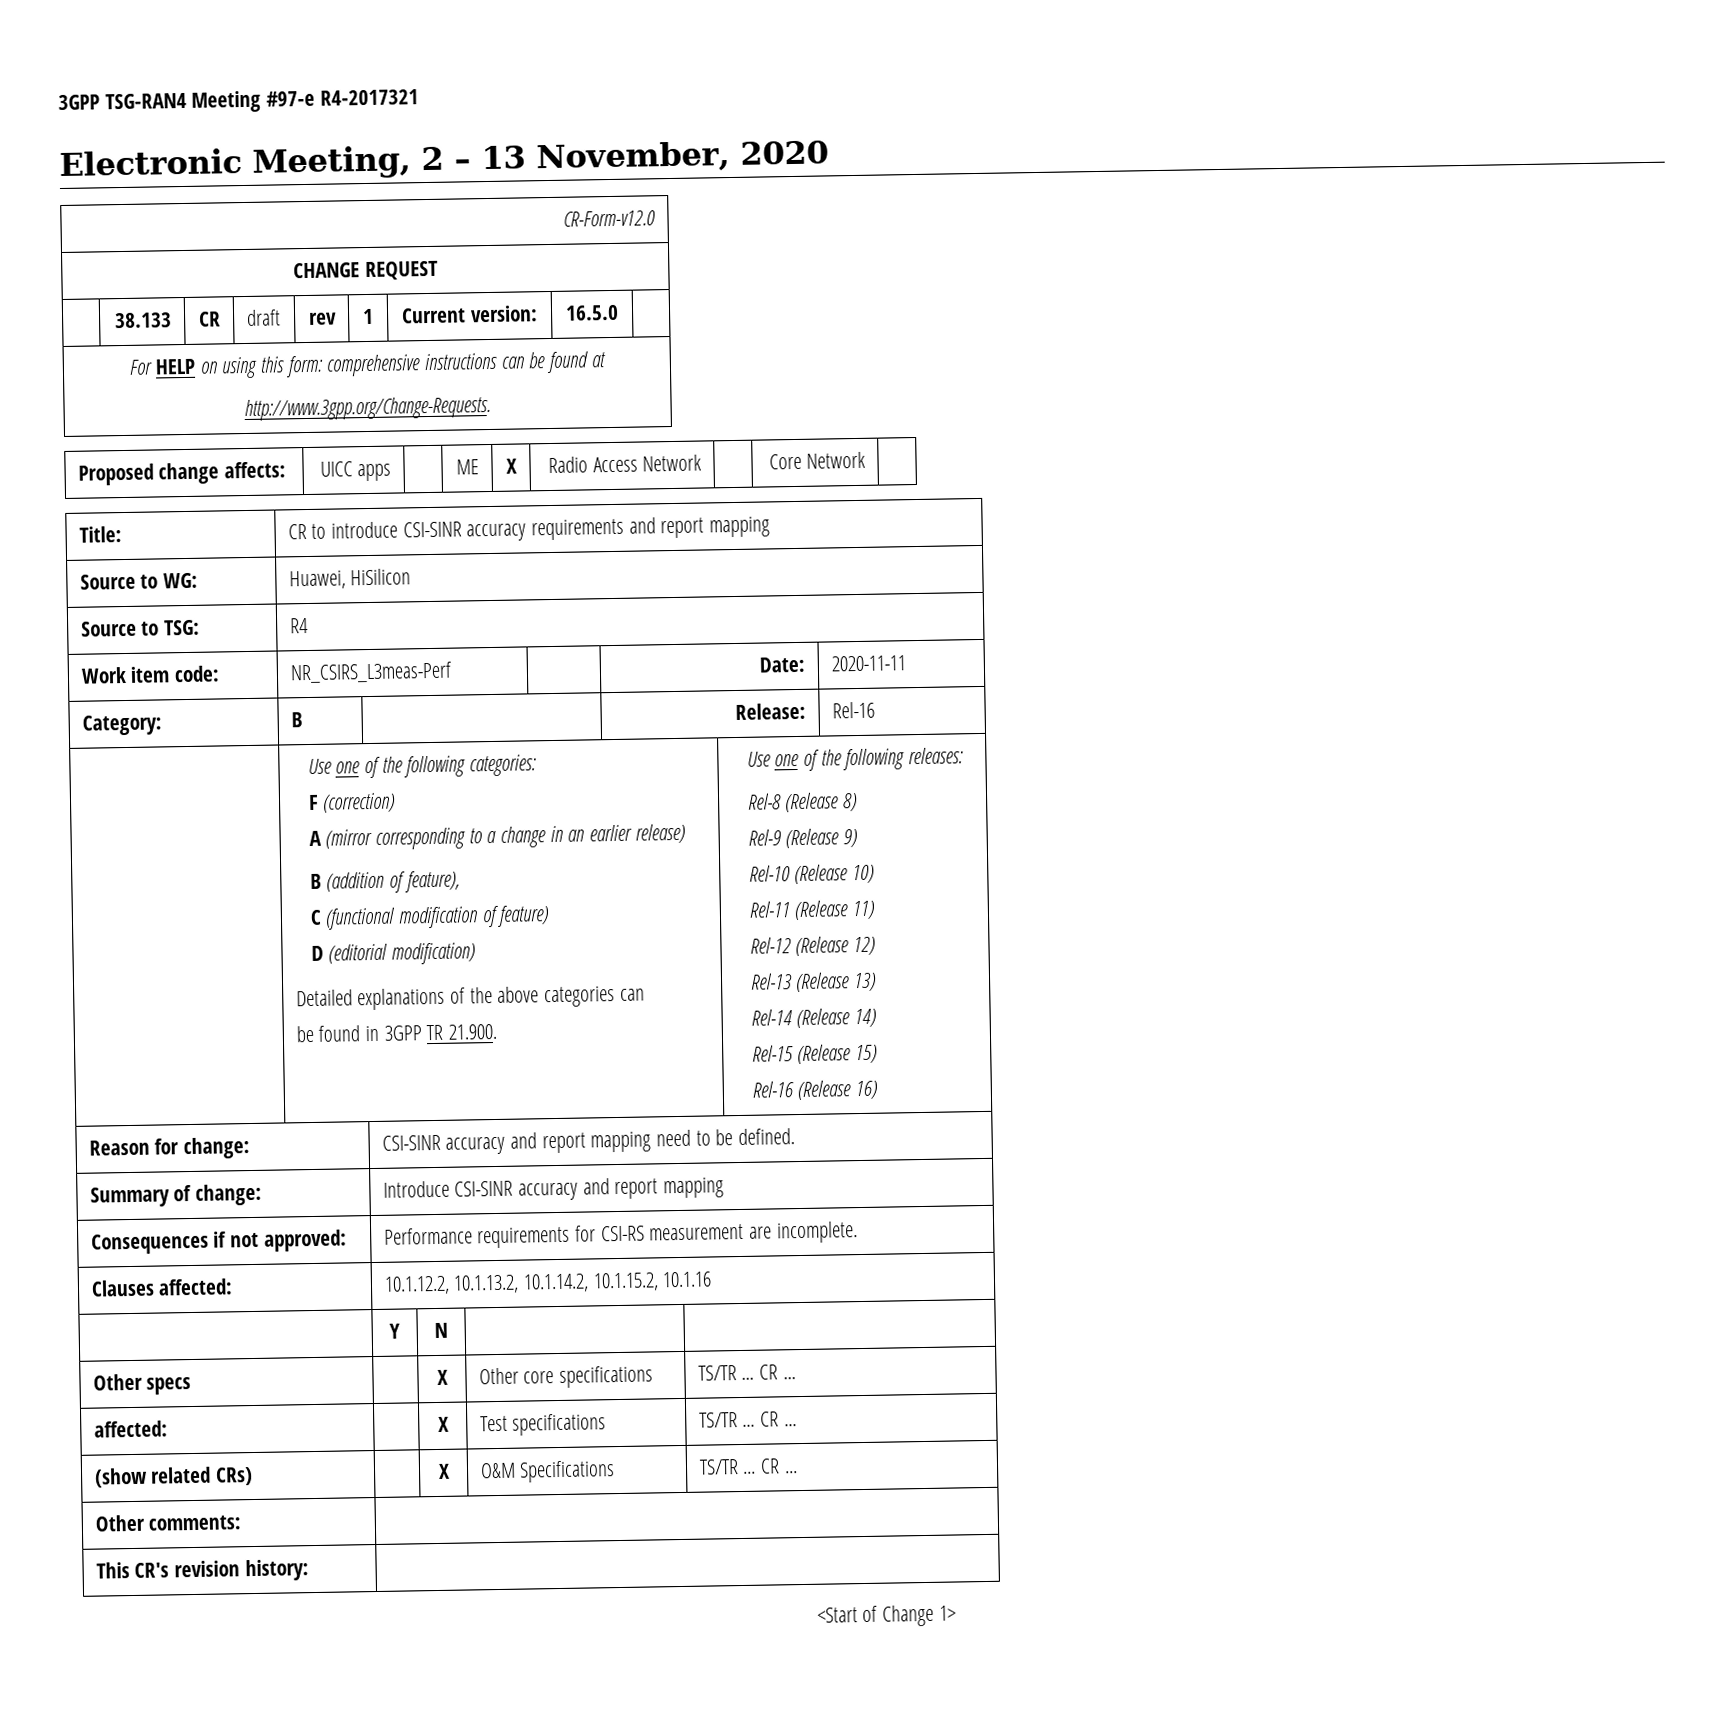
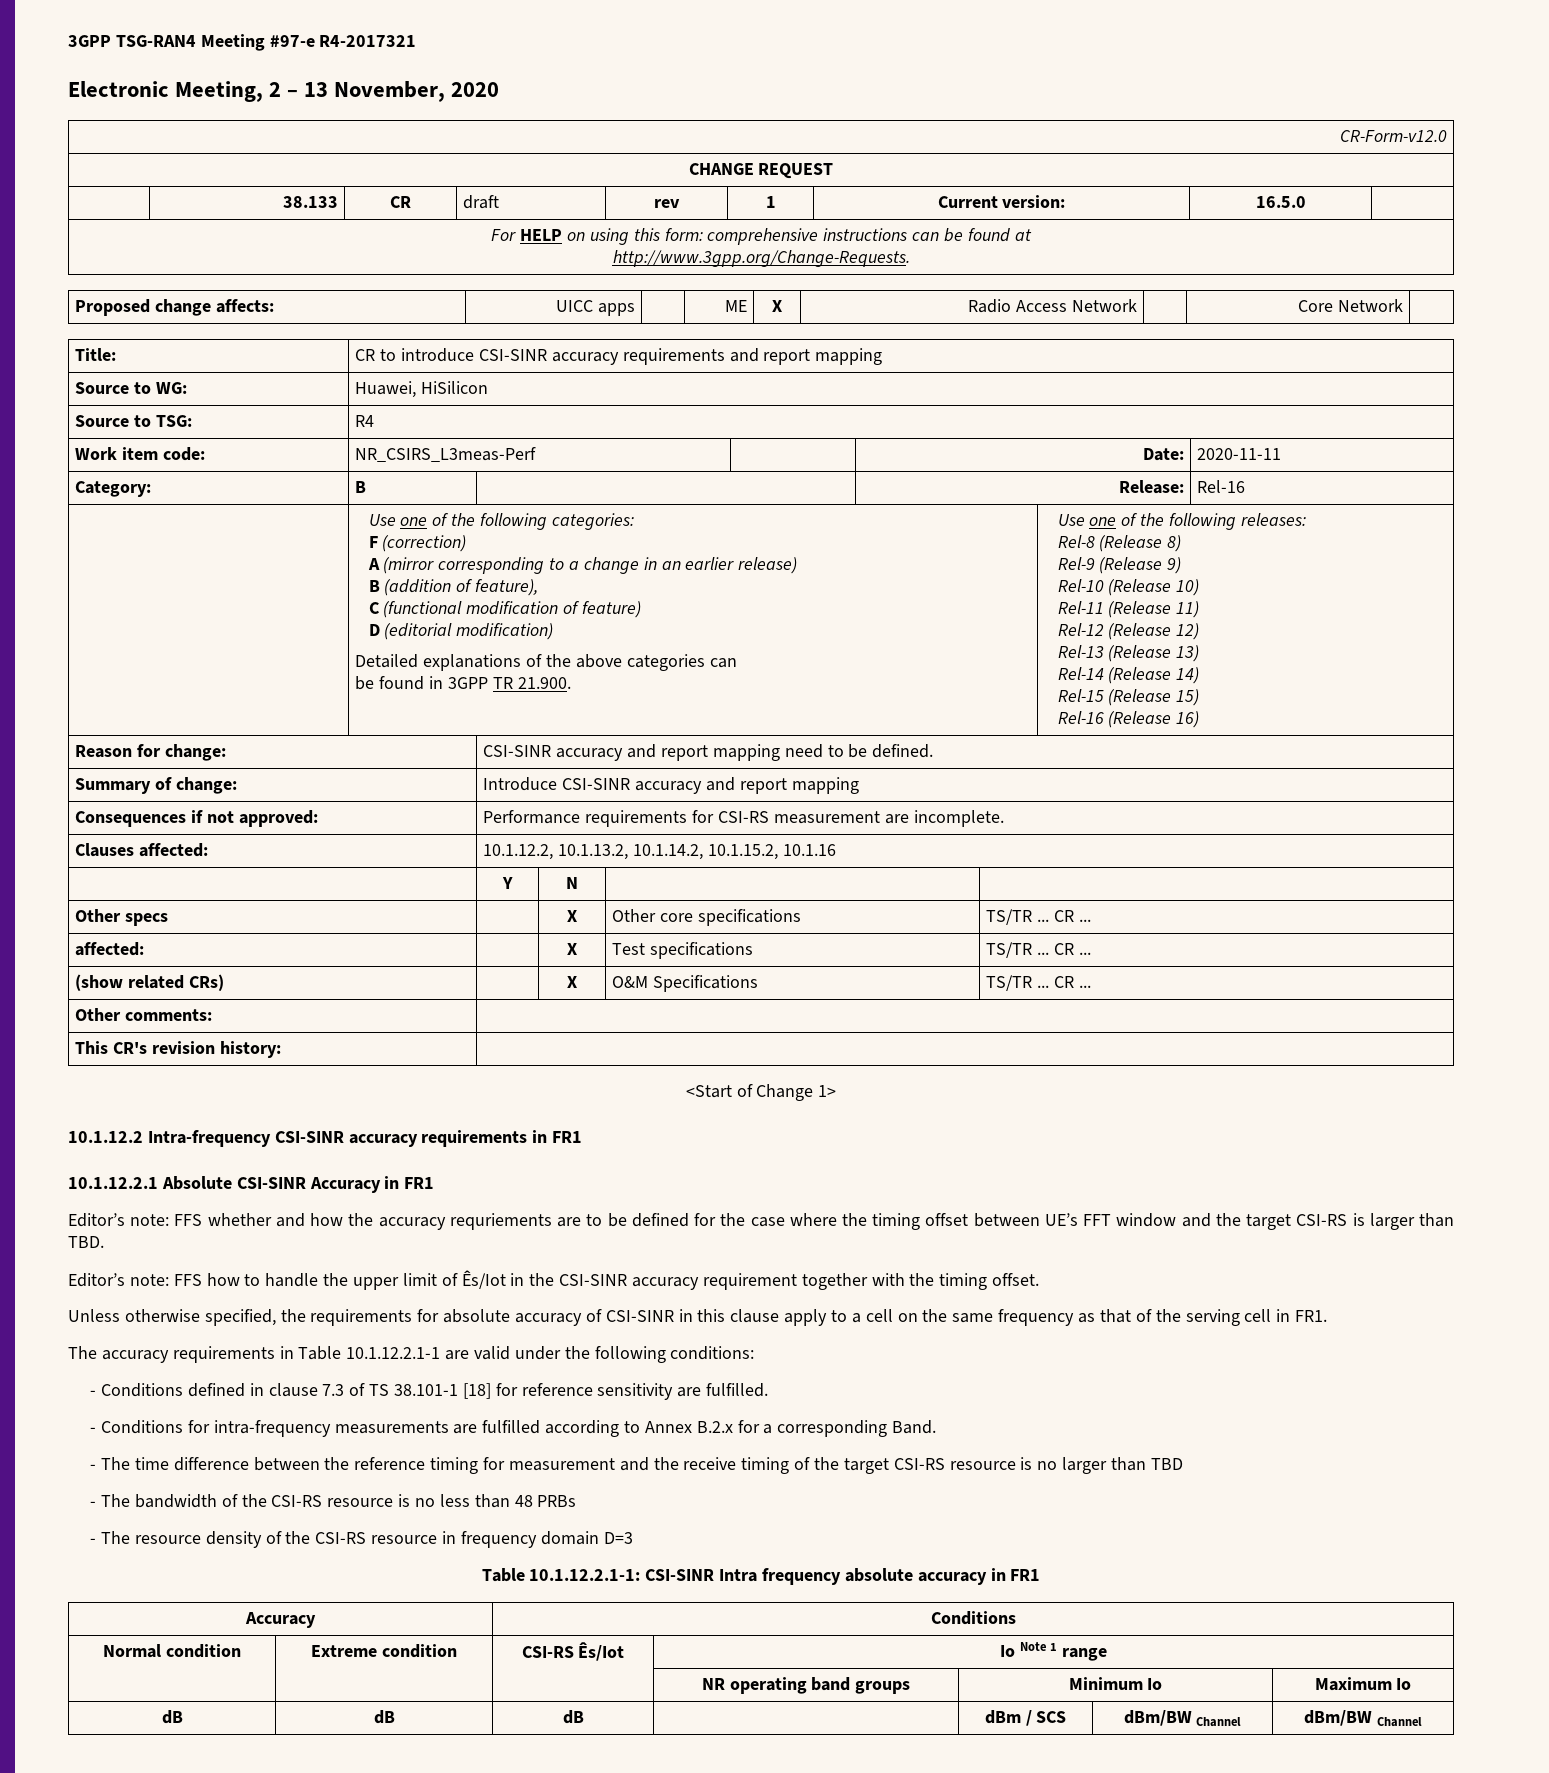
(956, 1613) none -> [68,1130,583,1147] [68,1176,435,1193] [68,1213,1455,1230] [68,1236,104,1248] [68,1270,1040,1290] [68,1309,1328,1326] [68,1346,755,1363] [90,1383,769,1400] [90,1420,937,1437] [90,1457,1183,1474] [90,1494,577,1508] [90,1531,633,1548] [481,1568,1041,1585] [245,1612,316,1628] [930,1611,1016,1625] [103,1644,241,1658] [311,1644,457,1658] [521,1642,625,1661] [999,1642,1108,1661] [701,1677,911,1694] [1068,1677,1163,1690] [1314,1677,1412,1691] [161,1710,183,1724] [373,1710,395,1724] [562,1710,584,1724] [984,1710,1067,1726] [1123,1710,1242,1727] [1304,1710,1422,1727] // 10.1.12.2 Intra-frequency CSI-SINR accuracy requirements in FR1 // 10.1.12.2.1 Absolute CSI-SINR Accuracy in FR1 // Editor’s note: FFS whether and how the accuracy requriements are to be defined for the case where the timing offset between UE’s FFT window and the target CSI-RS is larger than TBD. // Editor’s note: FFS how to handle the upper limit of Ês/Iot in the CSI-SINR accuracy requirement together with the timing offset. // Unless otherwise specified, the requirements for absolute accuracy of CSI-SINR in this clause apply to a cell on the same frequency as that of the serving cell in FR1. // The accuracy requirements in Table 10.1.12.2.1-1 are valid under the following conditions: // - Conditions defined in clause 7.3 of TS 38.101-1 [18] for reference sensitivity are fulfilled. // - Conditions for intra-frequency measurements are fulfilled according to Annex B.2.x for a corresponding Band. // - The time difference between the reference timing for measurement and the receive timing of the target CSI-RS resource is no larger than TBD // - The bandwidth of the CSI-RS resource is no less than 48 PRBs // - The resource density of the CSI-RS resource in frequency domain D=3 // Table 10.1.12.2.1-1: CSI-SINR Intra frequency absolute accuracy in FR1 // Accuracy | Conditions // Normal condition | Extreme condition | CSI-RS Ês/Iot | Io Note 1 range // | | | NR operating band groups | Minimum Io | Maximum Io // dB | dB | dB | | dBm / SCS | dBm/BW Channel | dBm/BW Channel

